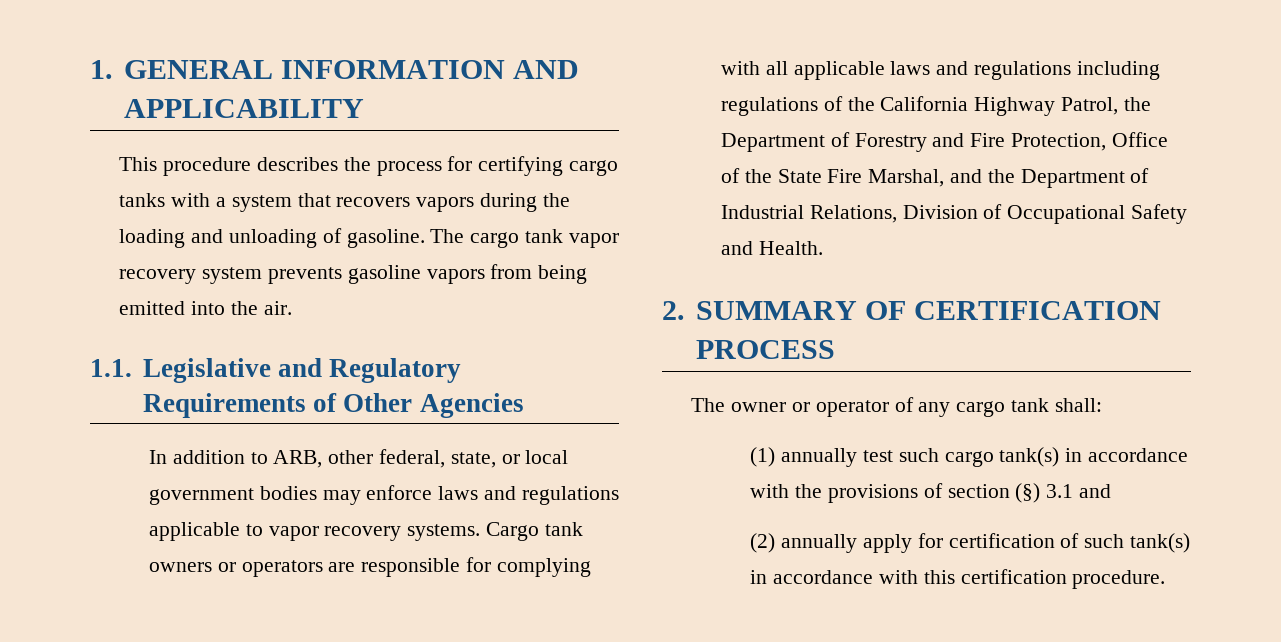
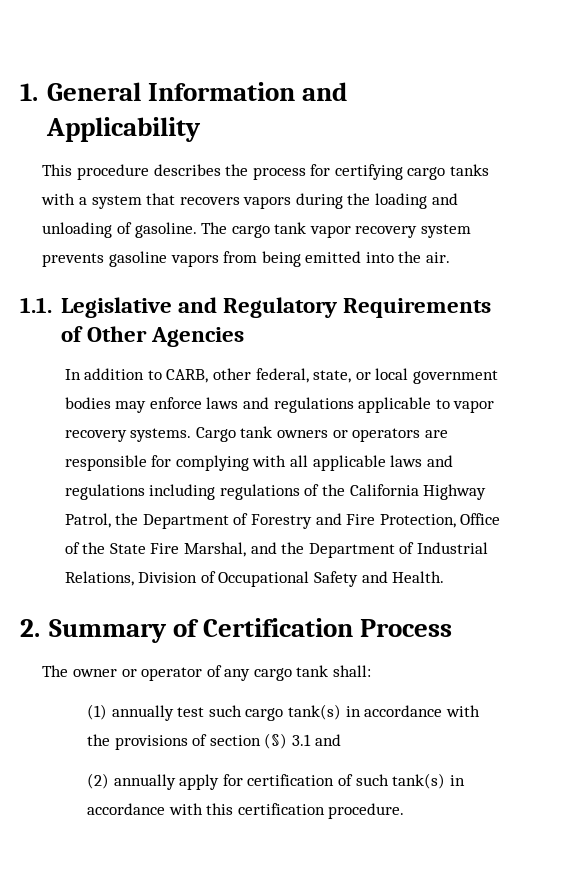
[123,60,579,79] [123,99,364,118] GENERAL INFORMATION AND APPLICABILITY -> [46,82,347,101] [45,117,201,142] General Information and Applicability
[273,450,323,468] ARB, -> [166,369,209,383] CARB,
[695,301,1161,320] [695,340,835,359] SUMMARY OF CERTIFICATION PROCESS -> [48,618,452,643] Summary of Certification Process

